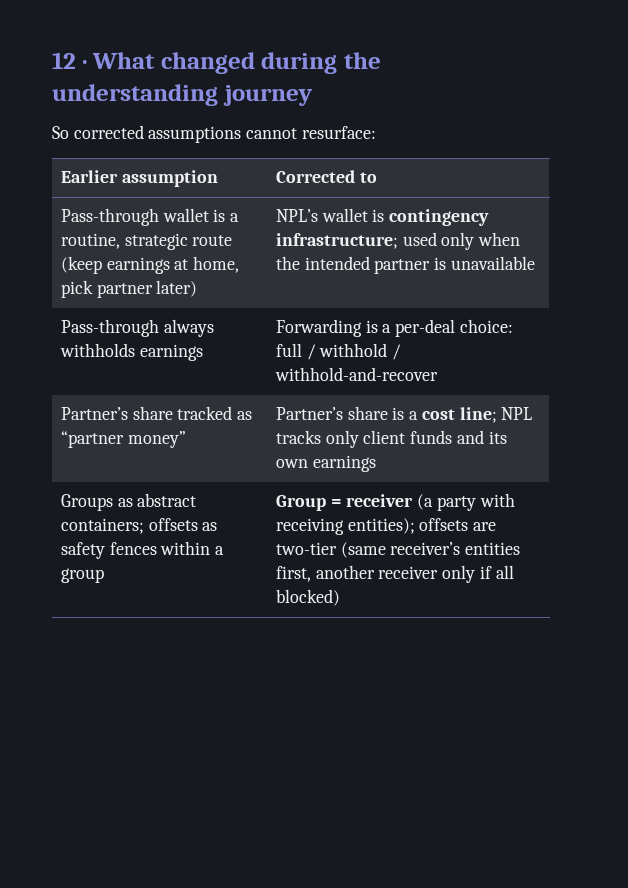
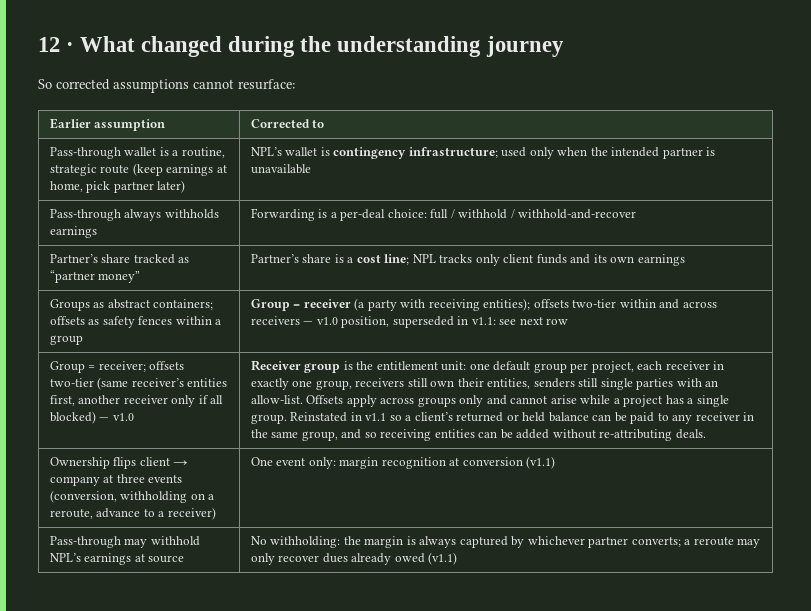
[473,522,497,531] are -> [572,299,717,309] [250,316,569,328] [49,361,185,373] two-tier within and across receivers — v1.0 position, superseded in v1.1: see next row // Group = receiver; offsets
(341, 597) none -> [99,413,134,421] [250,360,725,373] [250,378,719,390] [250,395,729,407] [250,412,755,424] [250,429,706,441] [49,457,189,469] [49,474,183,486] [49,490,215,503] [49,507,216,520] [250,456,556,469] [49,536,200,548] [49,553,185,565] [250,536,761,548] [250,552,458,565] — v1.0 | Receiver group is the entitlement unit: one default group per project, each receiver in exactly one group, receivers still own their entities, senders still single parties with an allow-list. Offsets apply across groups only and cannot arise while a project has a single group. Reinstated in v1.1 so a client’s returned or held balance can be paid to any receiver in the same group, and so receiving entities can be added without re-attributing deals. // Ownership flips client → company at three events (conversion, withholding on a reroute, advance to a receiver) | One event only: margin recognition at conversion (v1.1) // Pass-through may withhold NPL’s earnings at source | No withholding: the margin is always captured by whichever partner converts; a reroute may only recover dues already owed (v1.1)

